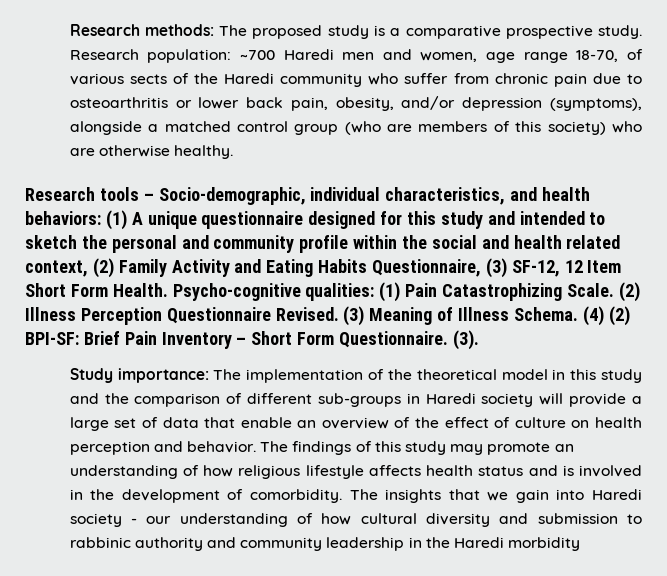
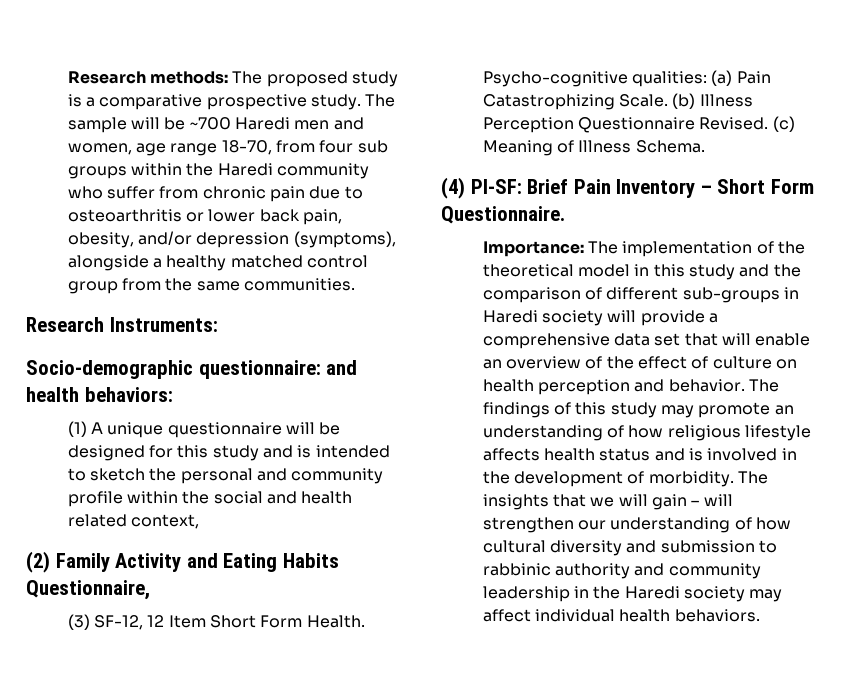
[69,49,232,63] Research population: -> [365,94,396,107] [67,117,186,133] The sample will be
[627,49,643,60] [69,73,189,85] of various sects of -> [275,140,388,153] [67,163,183,179] from four sub groups within
(159, 128) none -> [166,255,227,271] healthy
[344,121,642,135] [69,145,234,159] [25,187,506,205] (who are members of this society) who are otherwise healthy. // Research tools – Socio-demographic, individual characteristics, -> [122,278,355,291] [26,317,218,332] [26,360,321,379] from the same communities. // Research Instruments: // Socio-demographic questionnaire:
(101, 218) none -> (173, 394) //
(304, 220) none -> [285,422,341,435] will be
(515, 218) none -> [297,445,312,458] is
(88, 268) none -> (200, 521) //
(482, 268) none -> (150, 590) //
[379,282,401,302] (1) -> [711,70,733,86] (a)
[618,282,640,302] (2) -> [672,93,696,109] (b)
[343,306,365,326] (3) -> [772,116,795,132] (c)
[582,306,630,326] [25,332,79,345] (4) (2) BPI-SF: -> [441,177,522,199] // (4) PI-SF:
[452,330,479,350] [69,368,209,383] (3). // Study importance: -> [482,241,584,257] // Importance:
[69,417,236,431] large set of data that -> [482,333,751,349] comprehensive data set that will
[250,489,343,503] comorbidity. -> [648,471,734,487] morbidity.
[515,489,643,503] [69,513,138,527] gain into Haredi society - -> [618,494,733,510] [482,517,574,533] will gain – will strengthen
[508,537,581,551] morbidity -> [683,586,783,602] [482,609,760,622] society may affect individual health behaviors.

